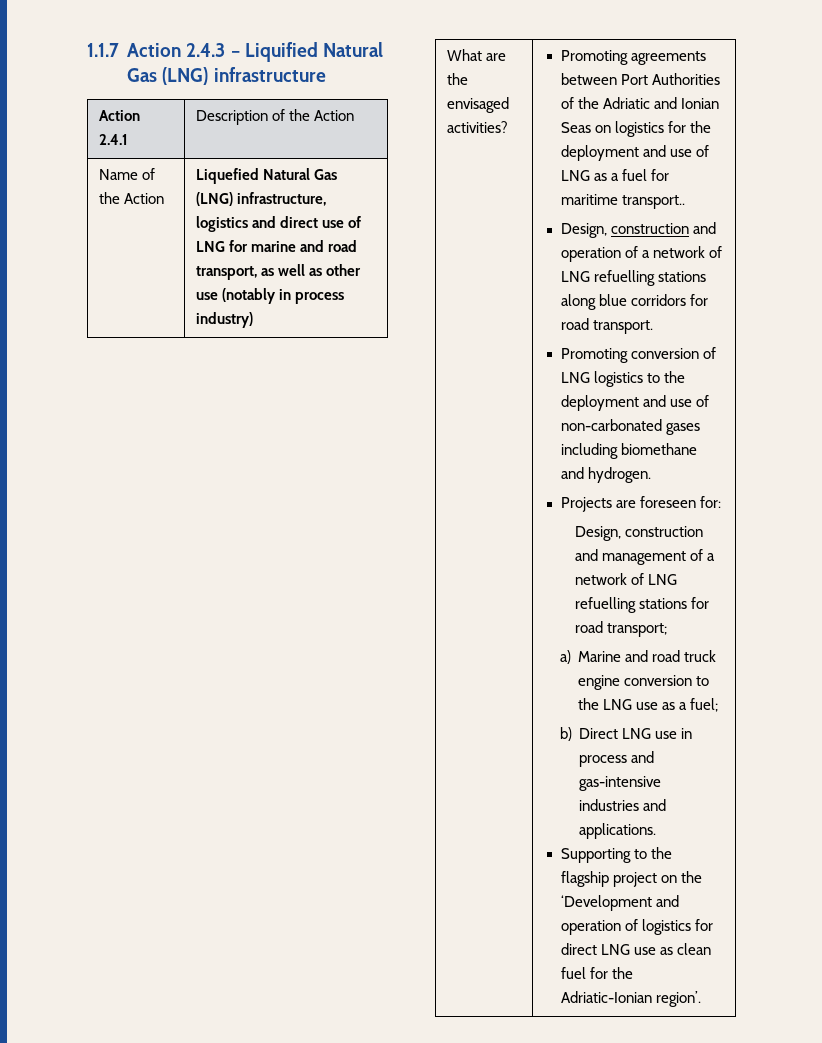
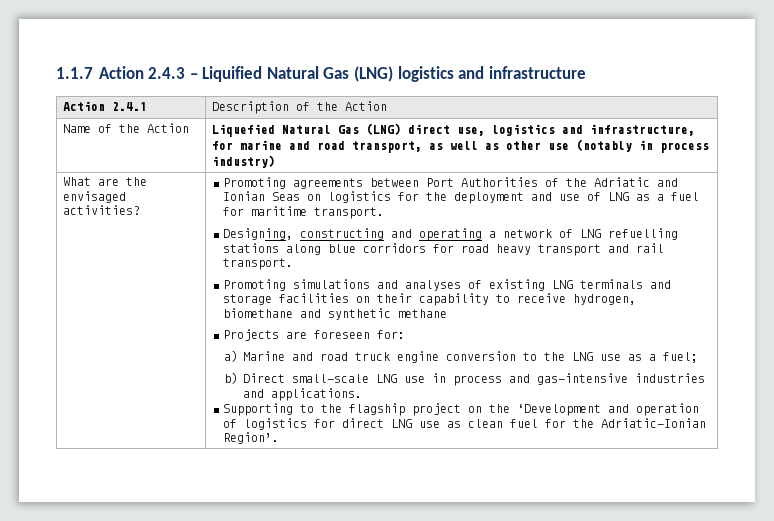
(209, 76) none -> [397,66,485,82] logistics and
[237,192,327,206] [196,216,362,232] [196,241,226,252] infrastructure, logistics and direct use of LNG -> [407,124,695,136] direct use, logistics and infrastructure,
[621,195,685,209] [560,222,716,238] [560,246,638,262] transport.. // Design, construction and operation of -> [313,207,384,219] [222,228,482,241] transport. // Designing, constructing and operating
[592,320,653,334] [560,347,716,363] [560,371,685,387] [560,395,709,411] [560,419,700,435] [560,443,697,459] [560,467,651,483] [560,496,721,512] [575,526,704,541] [575,549,716,565] [575,573,678,585] [575,597,710,613] [575,621,668,637] transport. // Promoting conversion of LNG logistics to the deployment and use of non-carbonated gases including biomethane and hydrogen. // Projects are foreseen for: // Design, construction and management of a network of LNG refuelling stations for road transport; -> [495,243,664,256] [222,258,293,270] [222,279,671,291] [222,293,636,306] [222,308,447,320] [222,329,405,341] heavy transport and rail transport. // Promoting simulations and analyses of existing LNG terminals and storage facilities on their capability to receive hydrogen, biomethane and synthetic methane // Projects are foreseen for:
(619, 733) none -> [292,374,370,383] small-scale
[655,991,701,1007] region’. -> [222,432,279,444] Region’.

